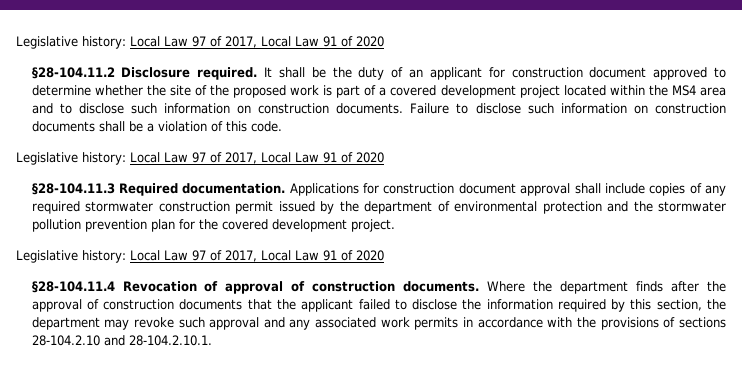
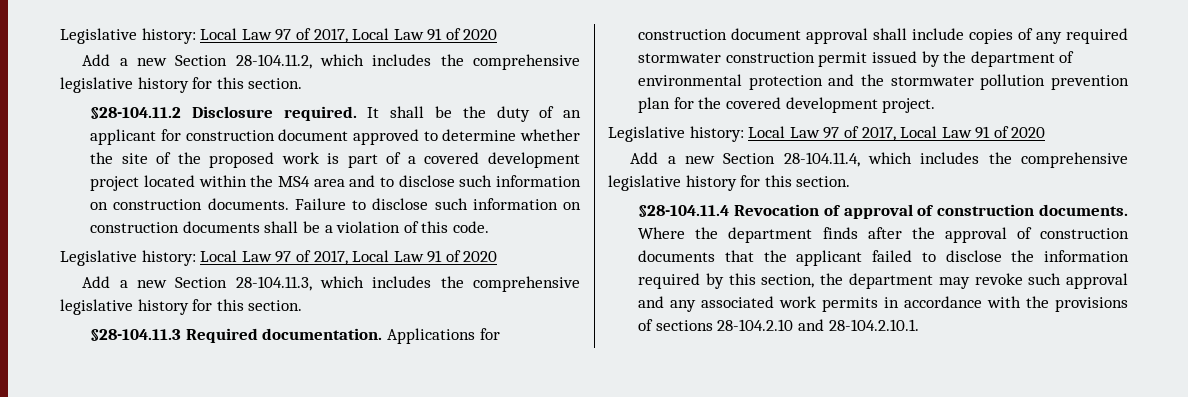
(384, 41) none -> [82,54,580,70] [60,77,303,93] // Add a new Section 28-104.11.2, which includes the comprehensive legislative history for this section.
(384, 157) none -> [82,276,580,292] [60,299,303,315] // Add a new Section 28-104.11.3, which includes the comprehensive legislative history for this section.
(384, 255) none -> [630,152,1128,168] [608,175,851,191] // Add a new Section 28-104.11.4, which includes the comprehensive legislative history for this section.

